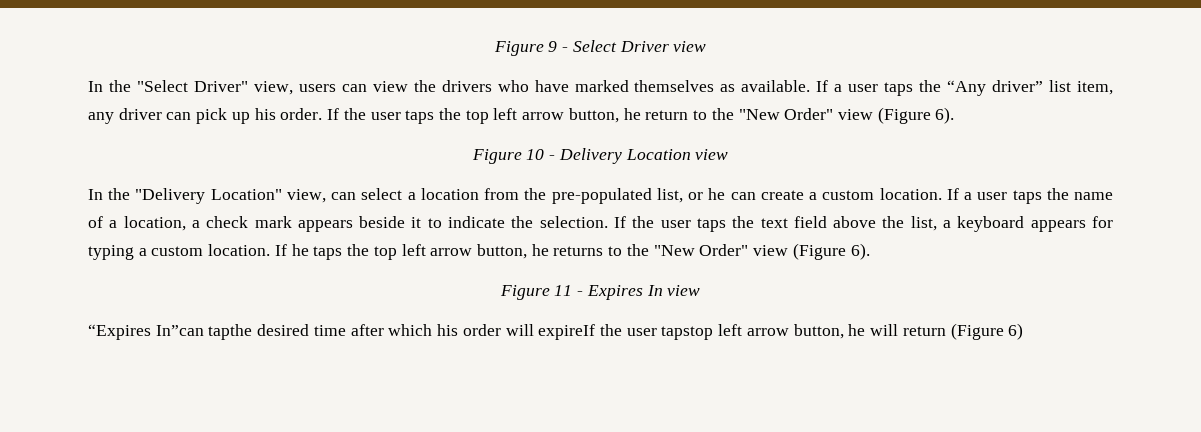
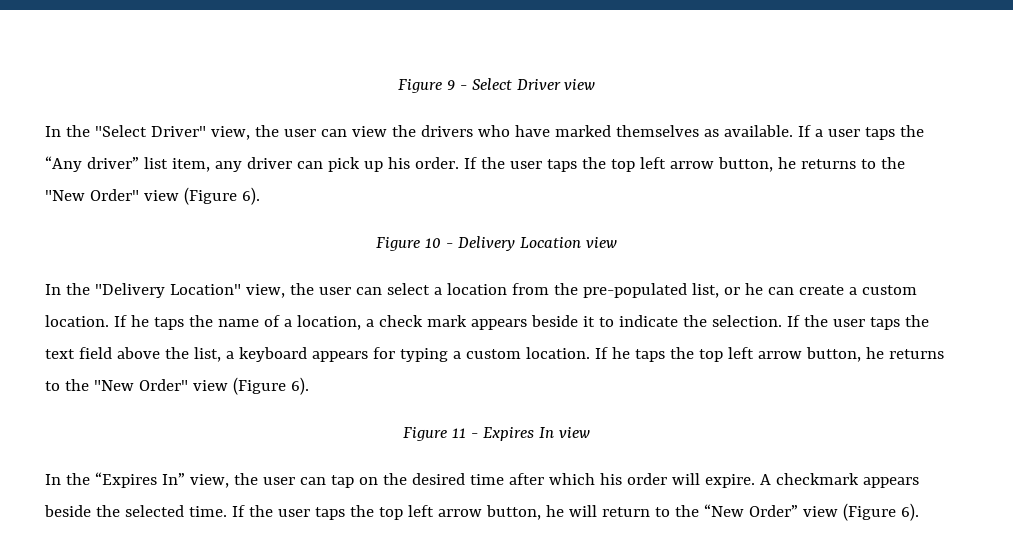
[298,84,336,92] users -> [254,125,316,137] the user
[645,110,689,120] return -> [800,159,856,169] returns
(326, 196) none -> [289,283,351,295] the user
[964,192,1008,200] a user -> [130,315,149,327] he
[88,324,253,340] “Expires In”can tapthe -> [45,472,407,488] In the “Expires In” view, the user can tap on the
[538,324,714,340] expireIf the user tapstop -> [704,473,919,488] [44,505,403,520] expire. A checkmark appears beside the selected time. If the user taps the top
[950,323,1024,340] (Figure 6) -> [654,503,919,521] to the “New Order” view (Figure 6).

